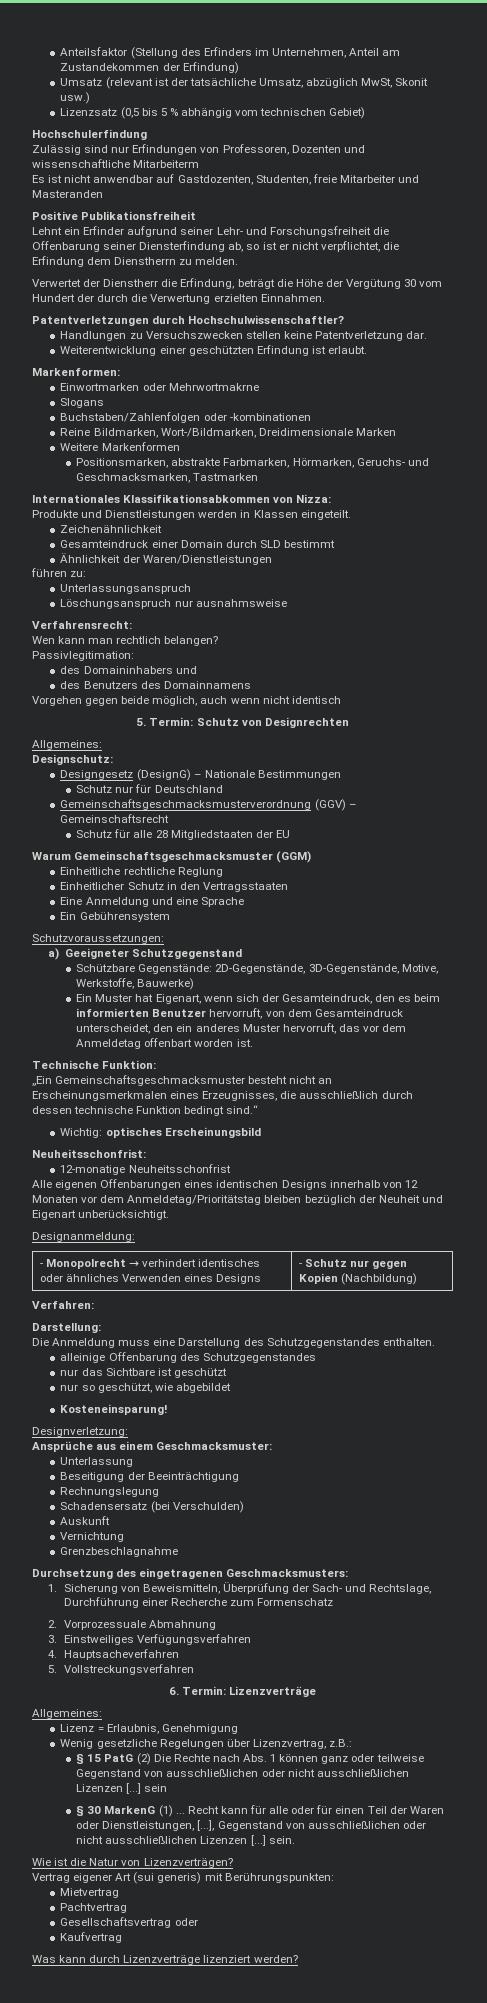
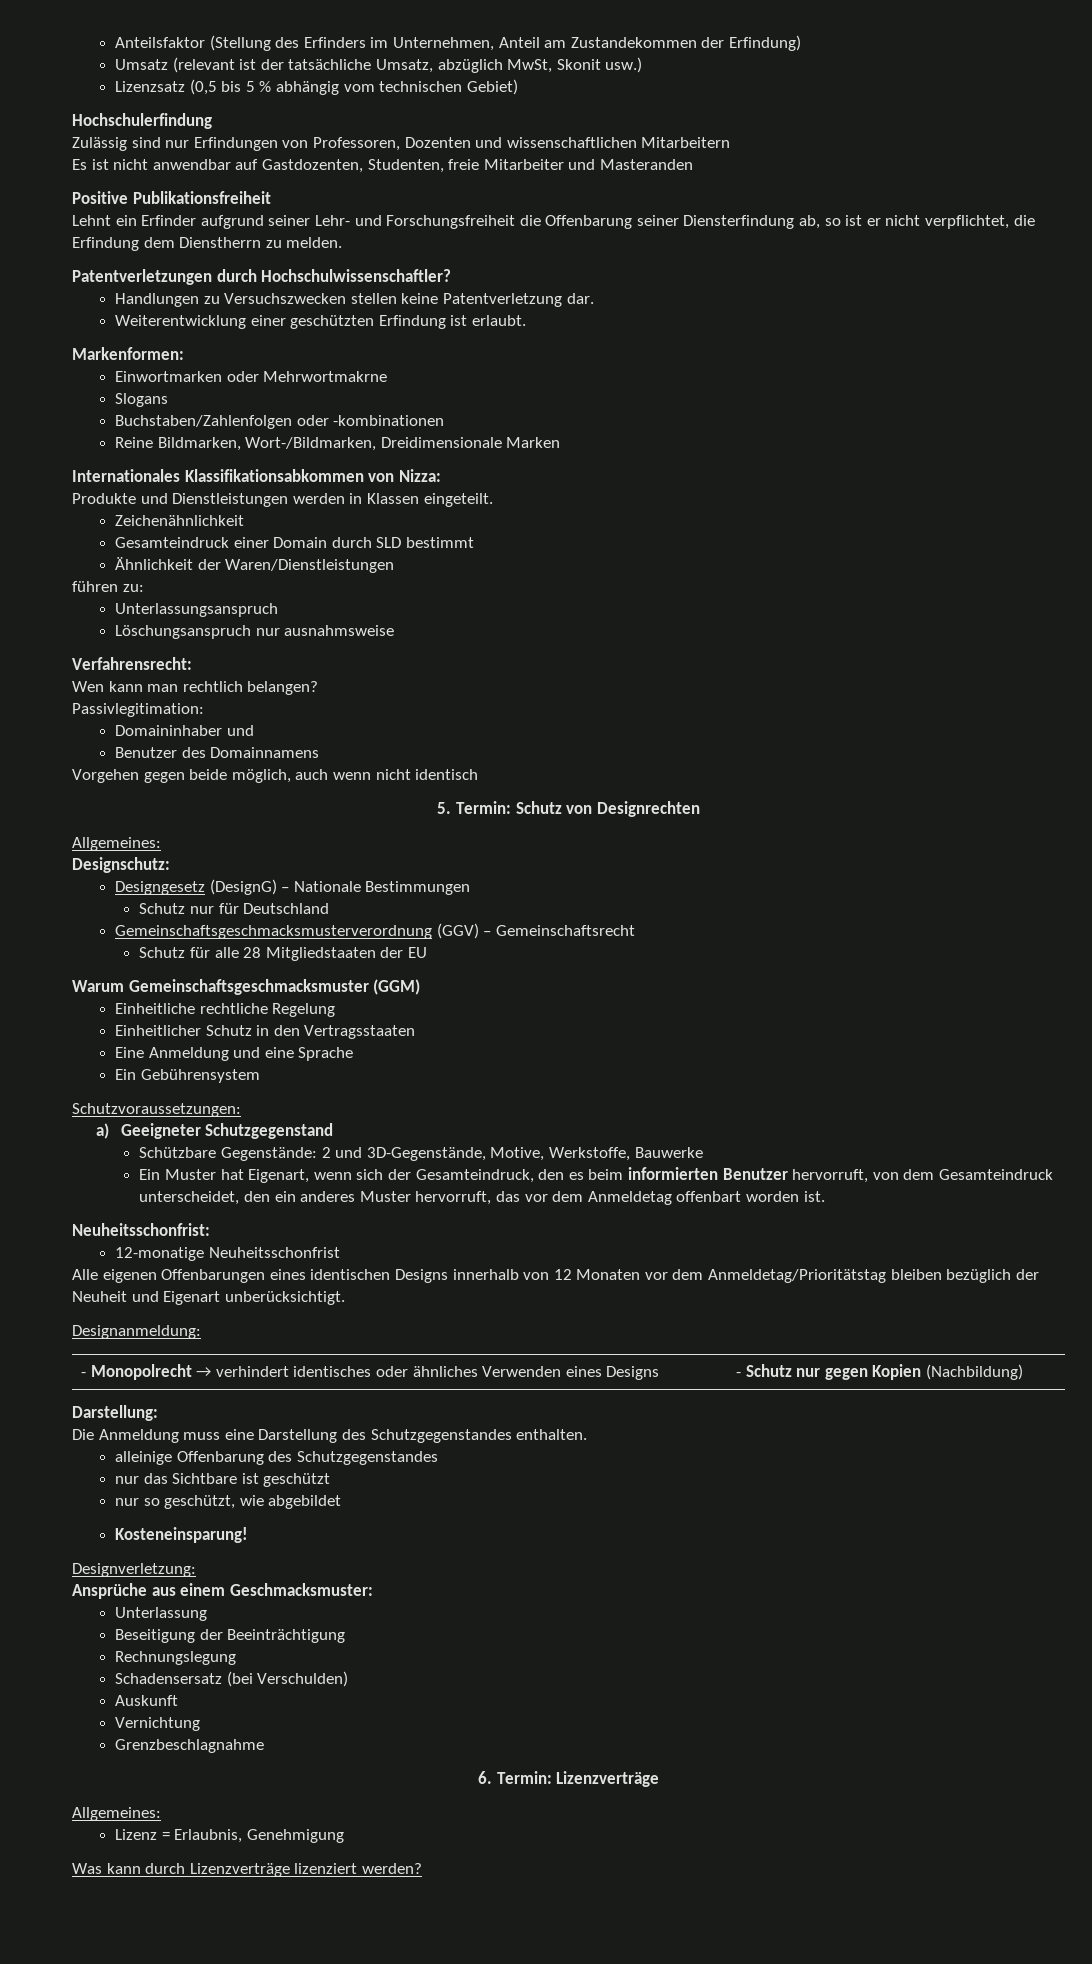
[32,159,200,168] wissenschaftliche Mitarbeiterm -> [506,137,731,148] wissenschaftlichen Mitarbeitern
[32,278,443,289] [32,294,325,304] // Verwertet der Dienstherr die Erfindung, beträgt die Höhe der Vergütung 30 vom Hundert der durch die Verwertung erzielten Einnahmen. -> (343, 242) none
[60,442,180,451] [76,458,429,468] [76,473,259,483] // Weitere Markenformen // Positionsmarken, abstrakte Farbmarken, Hörmarken, Geruchs- und Geschmacksmarken, Tastmarken -> (561, 442) none
[60,666,173,674] des Domaininhabers -> [115,725,223,736] Domaininhaber
[60,681,138,689] des Benutzers -> [115,747,178,758] Benutzer
[177,867,223,877] Reglung -> [272,1003,336,1017] Regelung
[215,964,306,974] 2D-Gegenstände, -> [321,1147,363,1158] 2 und
[137,978,195,990] Bauwerke) -> [634,1147,703,1158] Bauwerke
[32,1060,157,1069] [32,1075,333,1086] [32,1091,413,1101] [32,1105,259,1116] [60,1127,261,1138] // Technische Funktion: // „Ein Gemeinschaftsgeschmacksmuster besteht nicht an Erscheinungsmerkmalen eines Erzeugnisses, die ausschließlich durch dessen technische Funktion bedingt sind.“ // Wichtig: optisches Erscheinungsbild -> (825, 1196) none
[32,1301,94,1309] // Verfahren: -> (1023, 1372) none
[32,1568,349,1579] [47,1582,432,1594] [63,1597,334,1608] [47,1620,216,1630] [47,1634,251,1645] [47,1649,179,1660] [47,1664,194,1675] // Durchsetzung des eingetragenen Geschmacksmusters: // 1. Sicherung von Beweismitteln, Überprüfung der Sach- und Rechtslage, Durchführung einer Recherche zum Formenschatz // 2. Vorprozessuale Abmahnung // 3. Einstweiliges Verfügungsverfahren // 4. Hauptsacheverfahren // 5. Vollstreckungsverfahren -> (265, 1746) none
[60,1739,352,1749] [76,1753,424,1765] [76,1769,409,1779] [76,1783,168,1794] [76,1805,444,1817] [76,1820,426,1831] [76,1835,295,1846] [32,1858,233,1868] [32,1872,334,1884] [60,1888,120,1898] [60,1903,128,1913] [60,1917,198,1928] [60,1932,123,1943] // Wenig gesetzliche Regelungen über Lizenzvertrag, z.B.: // § 15 PatG (2) Die Rechte nach Abs. 1 können ganz oder teilweise Gegenstand von ausschließlichen oder nicht ausschließlichen Lizenzen [...] sein // § 30 MarkenG (1) ... Recht kann für alle oder für einen Teil der Waren oder Dienstleistungen, [...], Gegenstand von ausschließlichen oder nicht ausschließlichen Lizenzen [...] sein. // Wie ist die Natur von Lizenzverträgen? // Vertrag eigener Art (sui generis) mit Berührungspunkten: // Mietvertrag // Pachtvertrag // Gesellschaftsvertrag oder // Kaufvertrag -> (344, 1836) none

